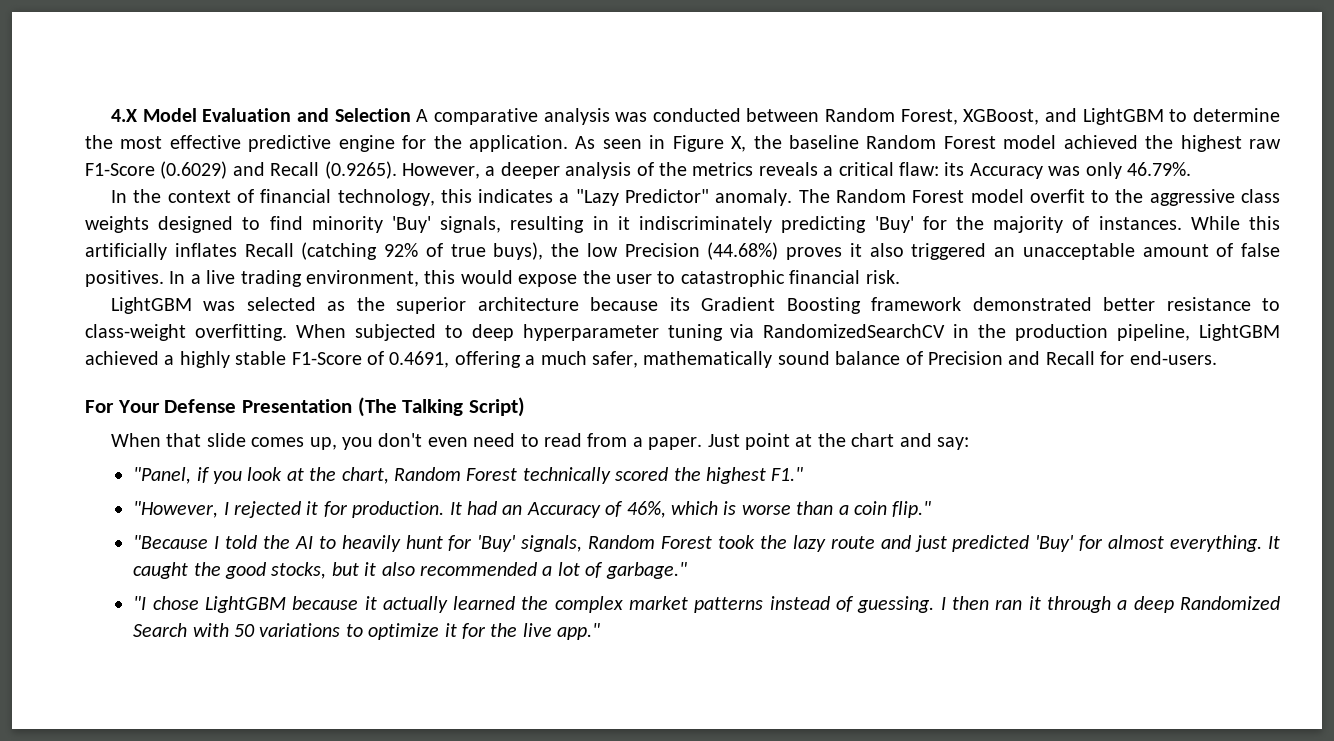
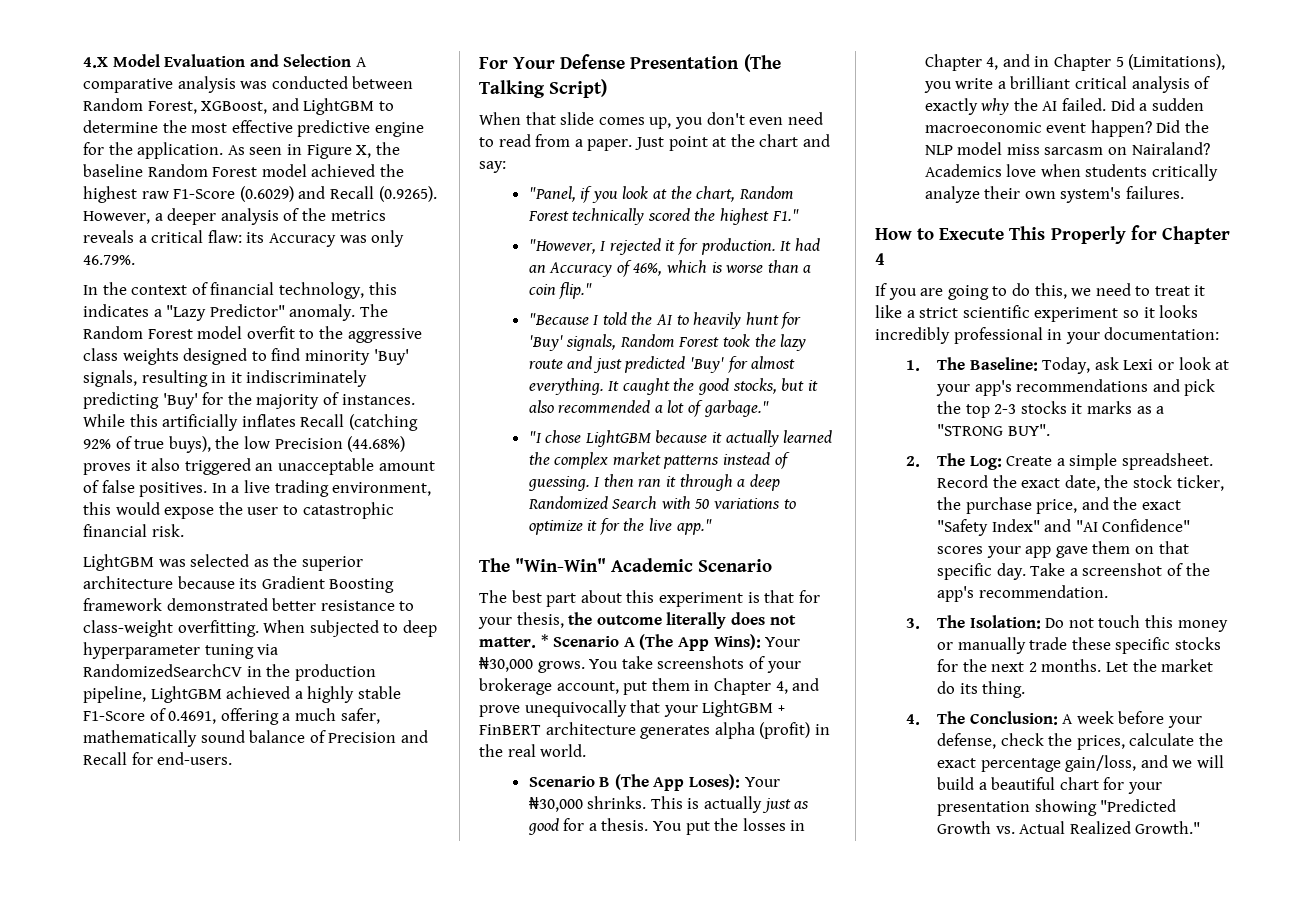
(601, 631) none -> [479,558,773,572] [479,590,820,607] [478,612,796,629] [479,634,801,651] [479,656,801,673] [479,678,820,695] [479,700,785,717] [479,722,830,739] [479,744,587,757] [528,774,780,791] [528,796,810,813] [527,818,806,835] [924,54,1226,71] [923,76,1211,93] [924,98,1204,115] [924,120,1210,137] [924,142,1210,155] [924,164,1219,181] [924,186,1185,203] [875,225,1230,244] [875,253,885,265] [875,283,1206,300] [875,305,1199,322] [875,327,1220,344] [905,357,1230,374] [935,379,1216,396] [936,401,1165,418] [936,424,1050,436] [905,453,1213,470] [936,475,1224,491] [936,497,1181,514] [936,519,1191,536] [936,541,1189,558] [936,563,1210,580] [936,585,1108,602] [905,615,1228,632] [936,637,1221,654] [936,659,1214,672] [936,681,1026,698] [905,711,1202,728] [936,733,1223,750] [936,755,1224,772] [936,777,1162,794] [936,799,1177,816] [936,821,1201,834] // The "Win-Win" Academic Scenario // The best part about this experiment is that for your thesis, the outcome literally does not matter. * Scenario A (The App Wins): Your ₦30,000 grows. You take screenshots of your brokerage account, put them in Chapter 4, and prove unequivocally that your LightGBM + FinBERT architecture generates alpha (profit) in the real world. // Scenario B (The App Loses): Your ₦30,000 shrinks. This is actually just as good for a thesis. You put the losses in Chapter 4, and in Chapter 5 (Limitations), you write a brilliant critical analysis of exactly why the AI failed. Did a sudden macroeconomic event happen? Did the NLP model miss sarcasm on Nairaland? Academics love when students critically analyze their own system's failures. // How to Execute This Properly for Chapter 4 // If you are going to do this, we need to treat it like a strict scientific experiment so it looks incredibly professional in your documentation: // 1. The Baseline: Today, ask Lexi or look at your app's recommendations and pick the top 2-3 stocks it marks as a "STRONG BUY". // 2. The Log: Create a simple spreadsheet. Record the exact date, the stock ticker, the purchase price, and the exact "Safety Index" and "AI Confidence" scores your app gave them on that specific day. Take a screenshot of the app's recommendation. // 3. The Isolation: Do not touch this money or manually trade these specific stocks for the next 2 months. Let the market do its thing. // 4. The Conclusion: A week before your defense, check the prices, calculate the exact percentage gain/loss, and we will build a beautiful chart for your presentation showing "Predicted Growth vs. Actual Realized Growth."

